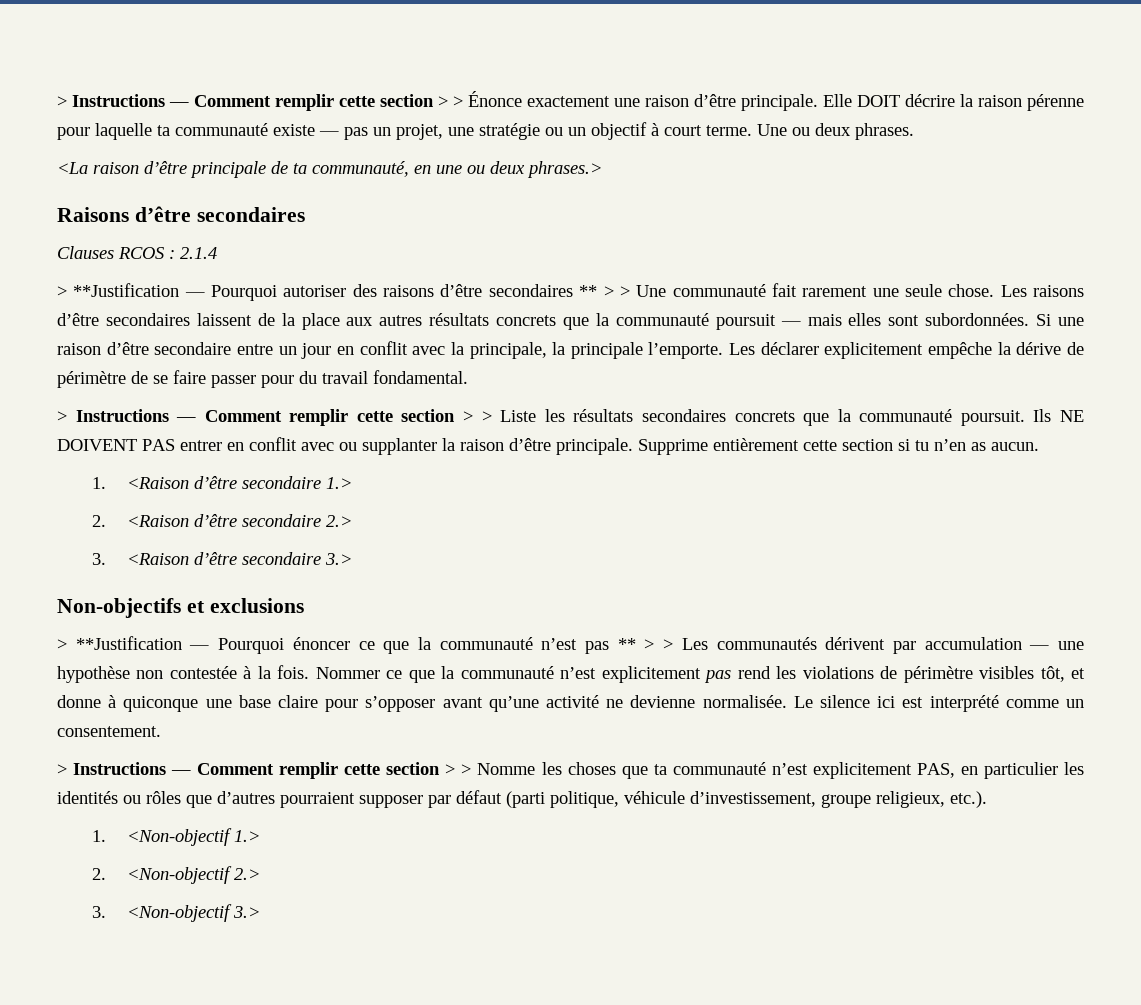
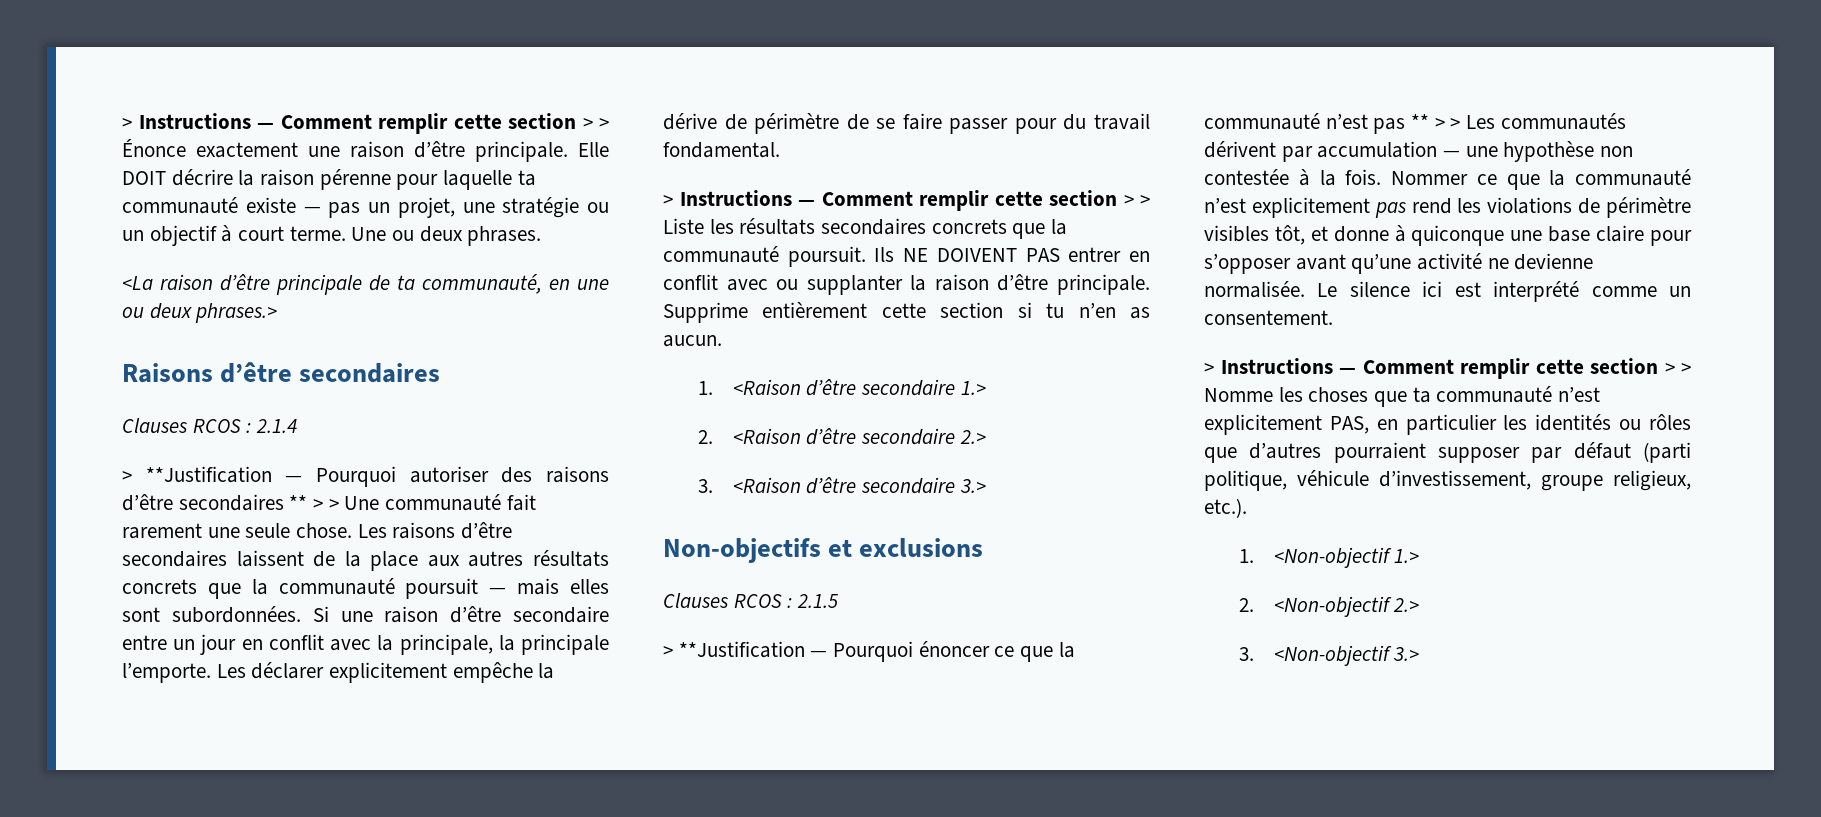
(304, 605) none -> [663,593,839,608] // Clauses RCOS : 2.1.5

